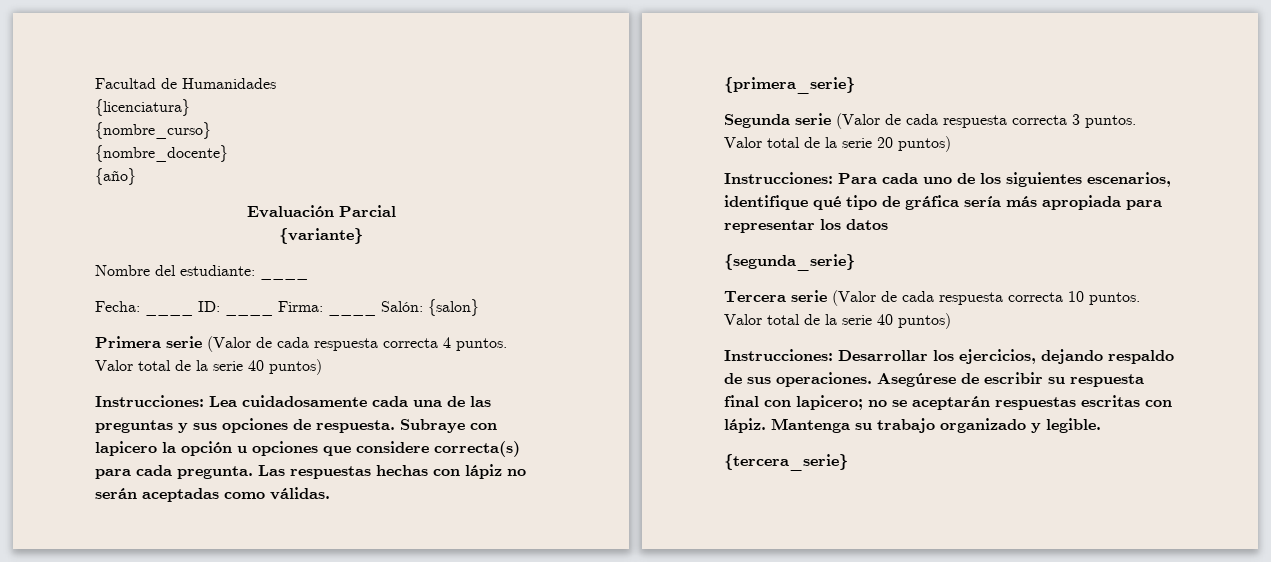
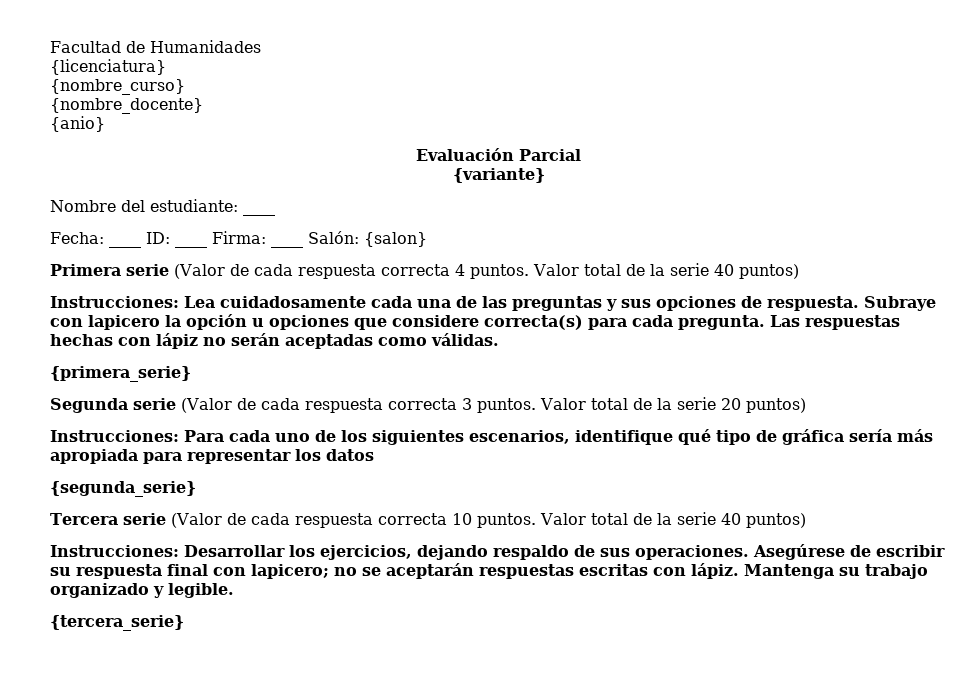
[95,168,136,185] {año} -> [50,116,105,132] {anio}

